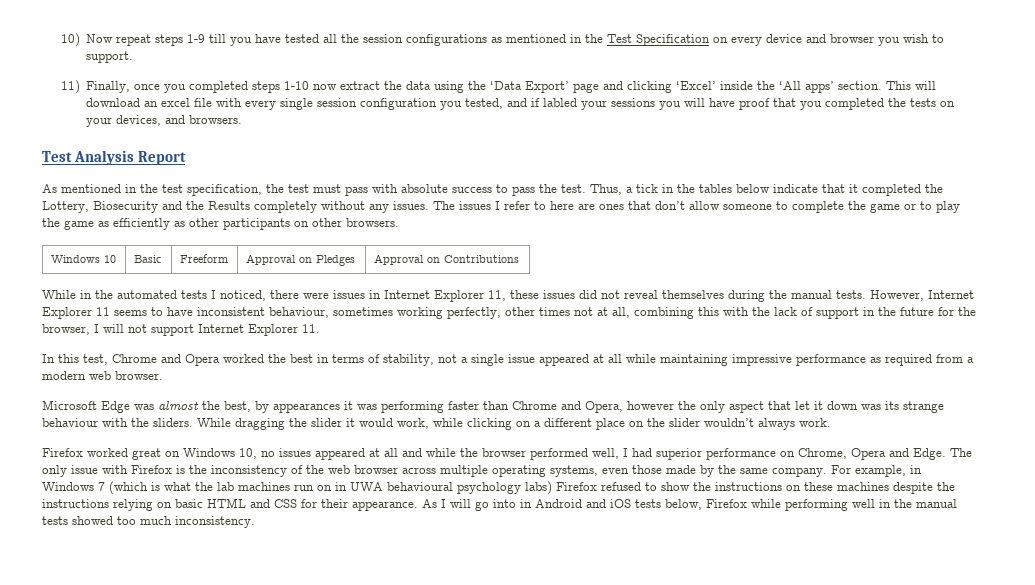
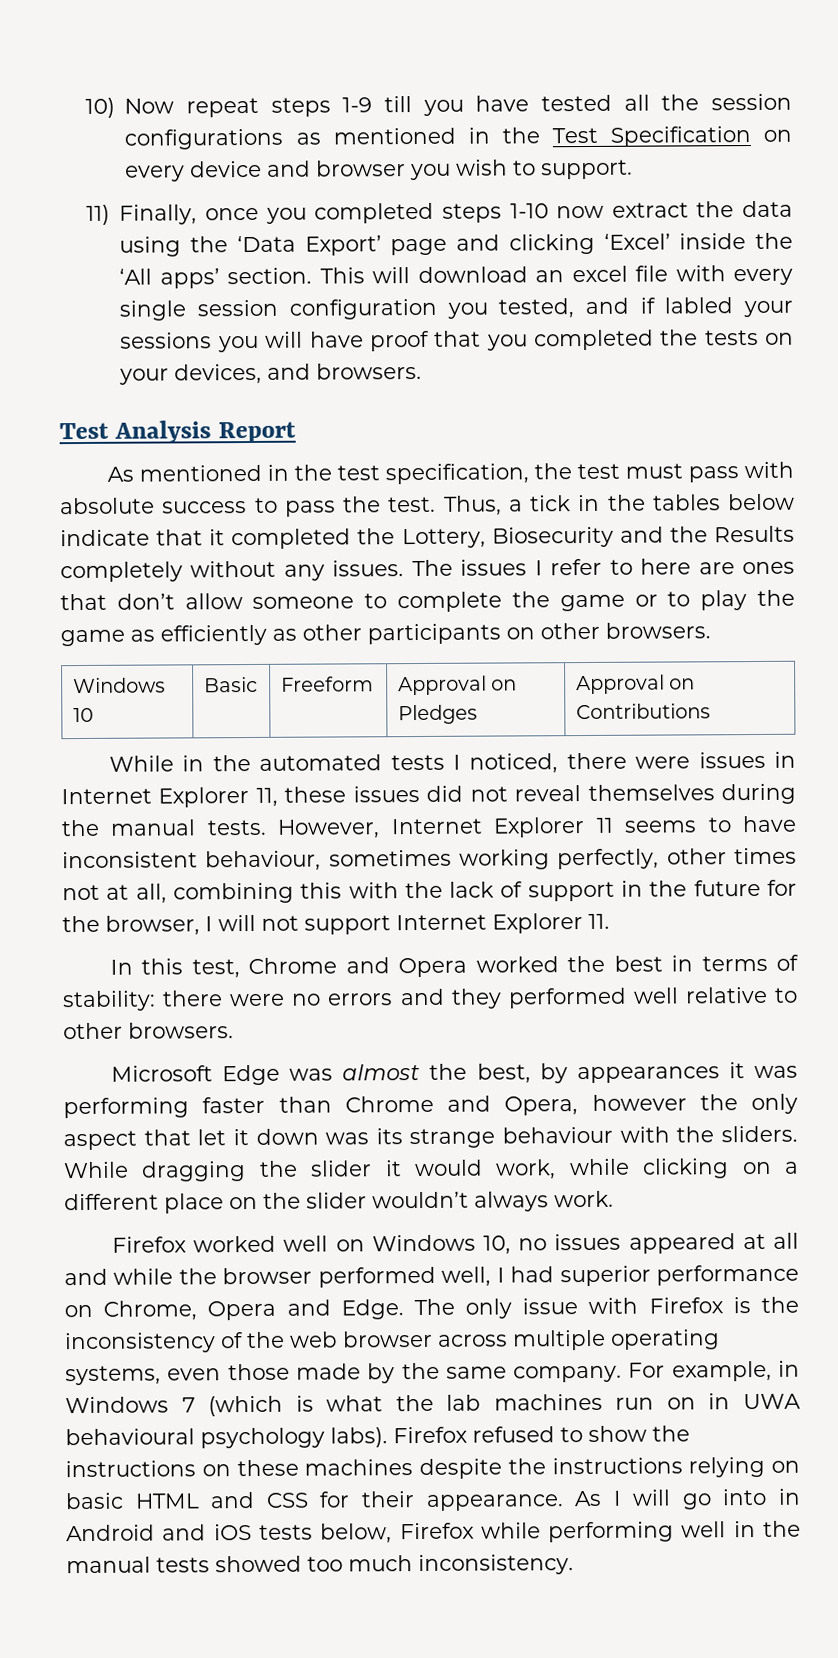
[383,354,974,366] [42,371,163,380] stability, not a single issue appeared at all while maintaining impressive performance as required from a modern web browser. -> [62,986,799,1012] [63,1022,234,1040] stability: there were no errors and they performed well relative to other browsers.
[132,448,161,460] great -> [283,1235,329,1252] well
[525,481,552,495] labs) -> [330,1427,388,1448] labs).

